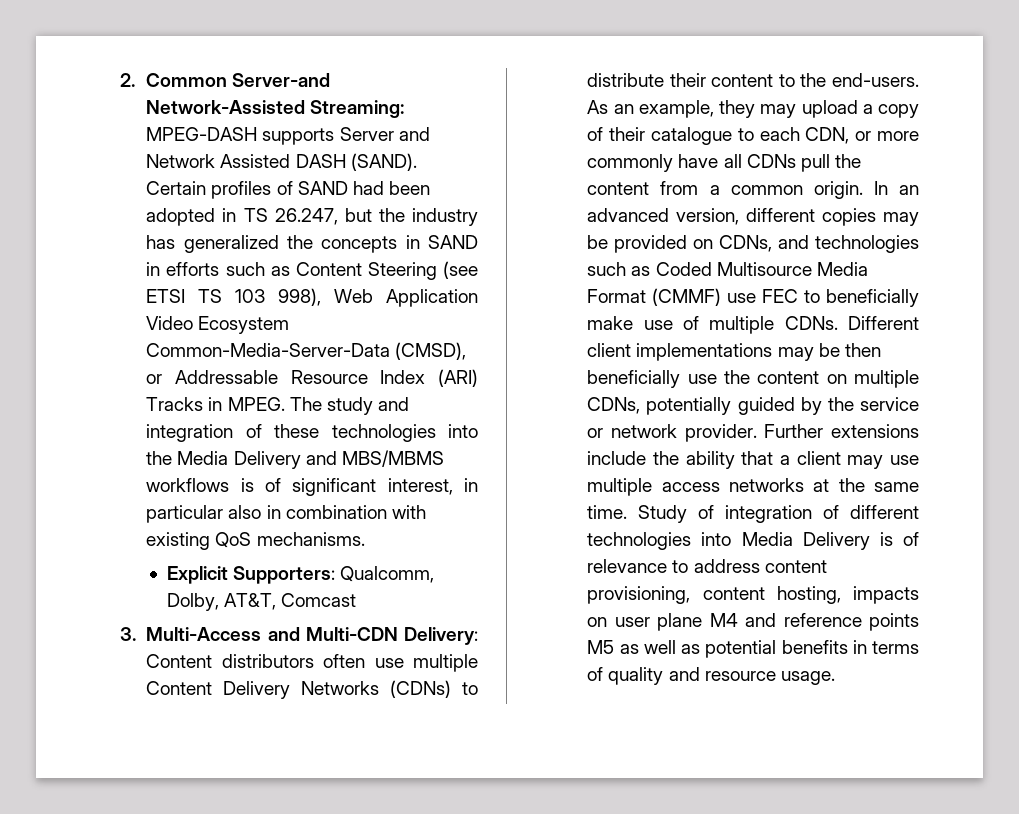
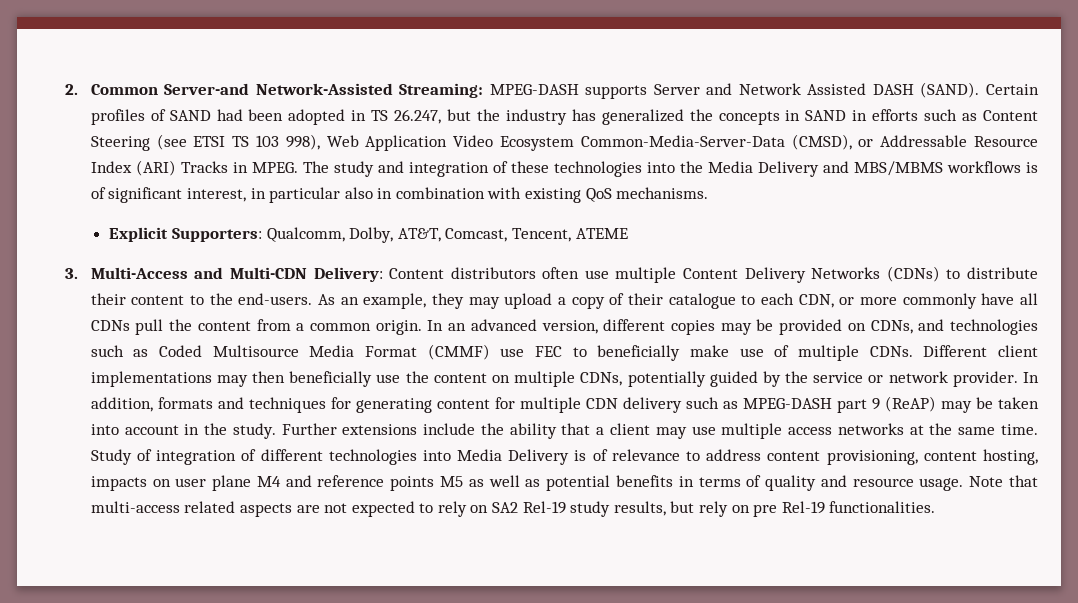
[281,593,357,607] Comcast -> [445,228,628,242] Comcast, Tencent, ATEME
[818,343,840,357] be -> (248, 381) none
(757, 433) none -> [1022,372,1039,383] [90,396,1040,413] [90,423,276,439] In addition, formats and techniques for generating content for multiple CDN delivery such as MPEG-DASH part 9 (ReAP) may be taken into account in the study.
(835, 678) none -> [969,475,1038,487] [90,501,936,517] Note that multi-access related aspects are not expected to rely on SA2 Rel-19 study results, but rely on pre Rel-19 functionalities.

